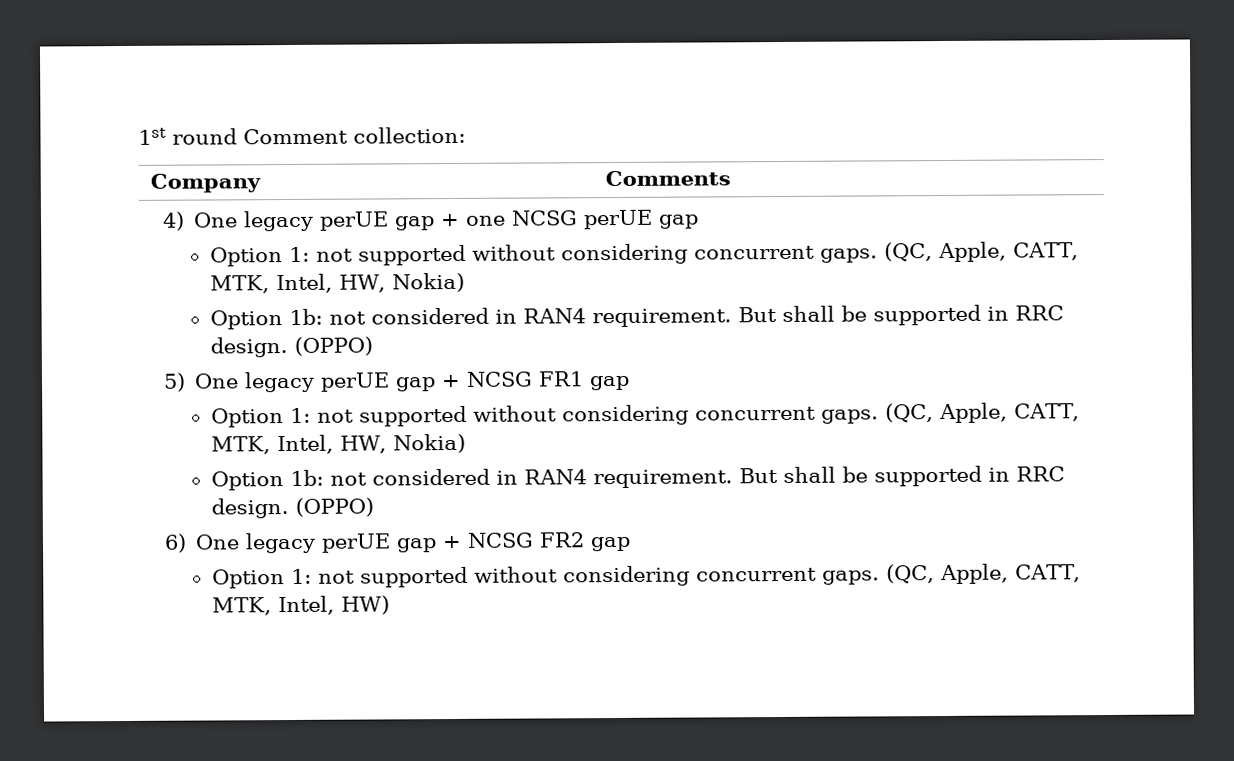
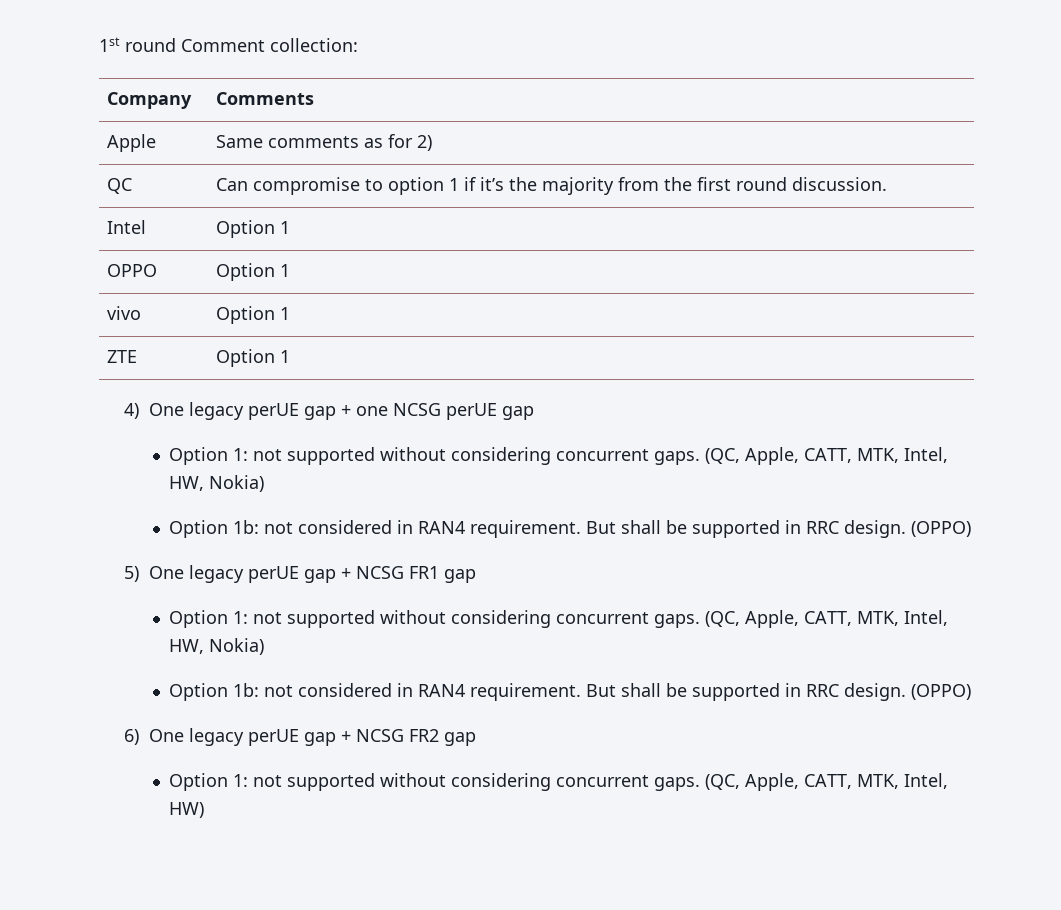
(731, 178) none -> [107,134,157,152] [216,134,433,151] [107,178,133,194] [216,177,888,195] [107,220,147,234] [216,220,291,238] [107,264,158,277] [216,263,291,281] [107,306,142,320] [216,306,291,324] [107,350,138,363] [216,349,291,367] // Apple | Same comments as for 2) // QC | Can compromise to option 1 if it’s the majority from the first round discussion. // Intel | Option 1 // OPPO | Option 1 // vivo | Option 1 // ZTE | Option 1

